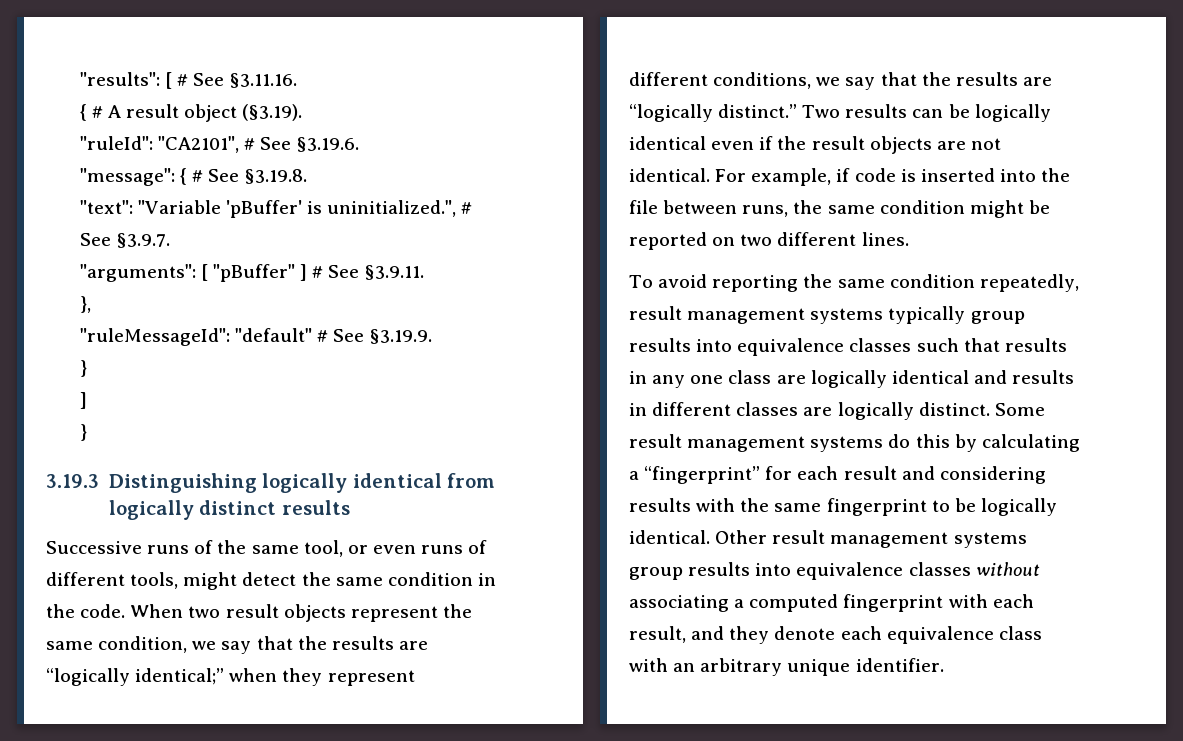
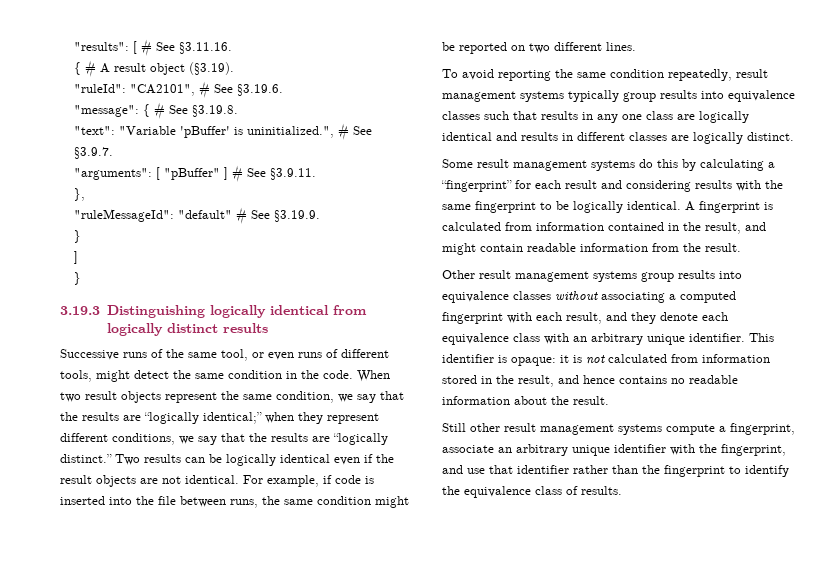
(990, 409) none -> (794, 136) //
(710, 537) none -> [685,201,773,213] [442,222,766,234] [442,243,741,255] A fingerprint is calculated from information contained in the result, and might contain readable information from the result. //
(944, 665) none -> [749,333,774,342] [442,354,770,366] [442,375,738,387] [442,396,609,405] [442,423,795,435] [442,444,786,456] [442,465,789,477] [442,486,622,498] This identifier is opaque: it is not calculated from information stored in the result, and hence contains no readable information about the result. // Still other result management systems compute a fingerprint, associate an arbitrary unique identifier with the fingerprint, and use that identifier rather than the fingerprint to identify the equivalence class of results.

